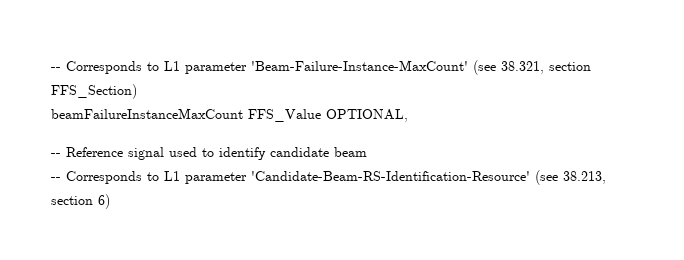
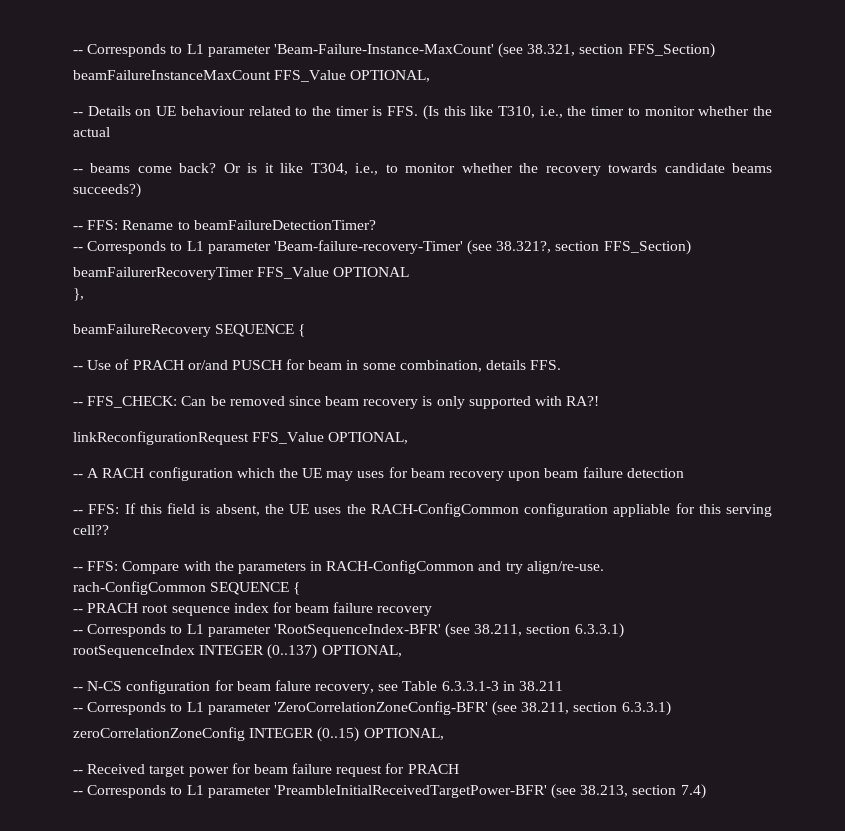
[66,147,367,160] [51,171,530,184] Reference signal used to identify candidate beam // -- Corresponds to L1 parameter 'Candidate-Beam-RS-Identification-Resource' -> [87,105,772,120] [73,127,110,137] [73,163,773,176] [73,183,141,198] [73,220,376,230] [73,240,691,255] [73,267,410,280] [73,288,84,301] [73,324,306,337] [73,359,562,372] [73,396,600,409] [73,431,409,445] [73,467,684,481] [73,503,772,517] [73,525,109,535] [73,560,604,574] [73,581,301,595] [73,602,433,616] [73,623,624,638] [73,644,402,659] [73,680,564,694] [73,701,671,716] [73,727,444,742] [73,763,459,777] [73,785,547,798] Details on UE behaviour related to the timer is FFS. (Is this like T310, i.e., the timer to monitor whether the actual // -- beams come back? Or is it like T304, i.e., to monitor whether the recovery towards candidate beams succeeds?) // -- FFS: Rename to beamFailureDetectionTimer? // -- Corresponds to L1 parameter 'Beam-failure-recovery-Timer' (see 38.321?, section FFS_Section) // beamFailurerRecoveryTimer FFS_Value OPTIONAL // }, // beamFailureRecovery SEQUENCE { // -- Use of PRACH or/and PUSCH for beam in some combination, details FFS. // -- FFS_CHECK: Can be removed since beam recovery is only supported with RA?! // linkReconfigurationRequest FFS_Value OPTIONAL, // -- A RACH configuration which the UE may uses for beam recovery upon beam failure detection // -- FFS: If this field is absent, the UE uses the RACH-ConfigCommon configuration appliable for this serving cell?? // -- FFS: Compare with the parameters in RACH-ConfigCommon and try align/re-use. // rach-ConfigCommon SEQUENCE { // -- PRACH root sequence index for beam failure recovery // -- Corresponds to L1 parameter 'RootSequenceIndex-BFR' (see 38.211, section 6.3.3.1) // rootSequenceIndex INTEGER (0..137) OPTIONAL, // -- N-CS configuration for beam falure recovery, see Table 6.3.3.1-3 in 38.211 // -- Corresponds to L1 parameter 'ZeroCorrelationZoneConfig-BFR' (see 38.211, section 6.3.3.1) // zeroCorrelationZoneConfig INTEGER (0..15) OPTIONAL, // -- Received target power for beam failure request for PRACH // -- Corresponds to L1 parameter 'PreambleInitialReceivedTargetPower-BFR'
[98,194,110,209] 6) -> [680,784,706,799] 7.4)

